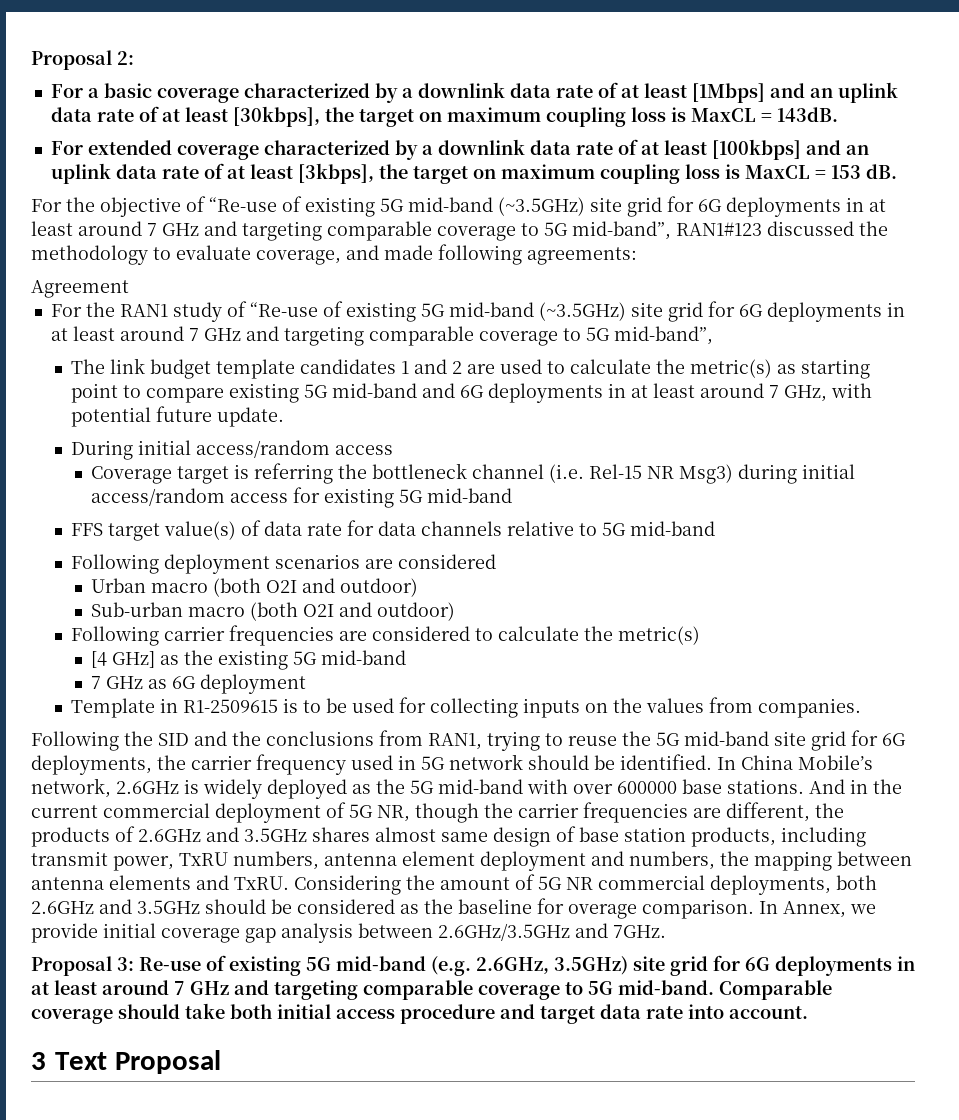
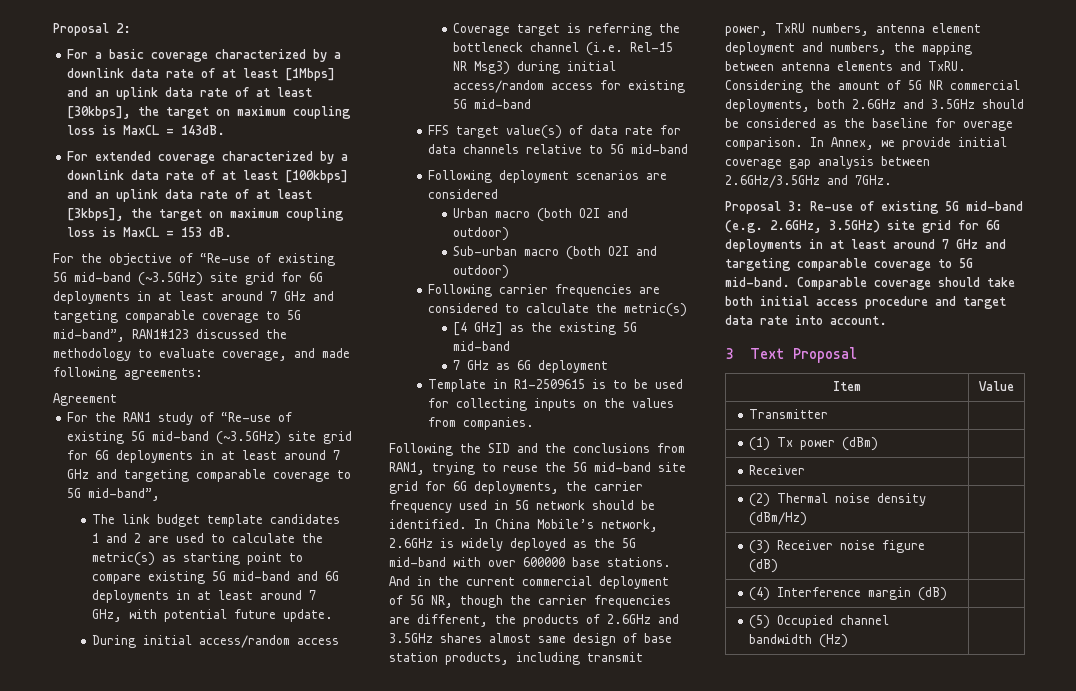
(221, 1062) none -> [833,381,861,391] [979,381,1014,391] [749,409,829,419] [749,437,879,451] [749,465,806,475] [749,493,927,507] [749,512,808,526] [749,540,926,554] [749,559,779,573] [749,587,948,601] [749,615,890,629] [749,634,849,648] // Item | Value // Transmitter | // (1) Tx power (dBm) | // Receiver | // (2) Thermal noise density (dBm/Hz) | // (3) Receiver noise figure (dB) | // (4) Interference margin (dB) | // (5) Occupied channel bandwidth (Hz) |

